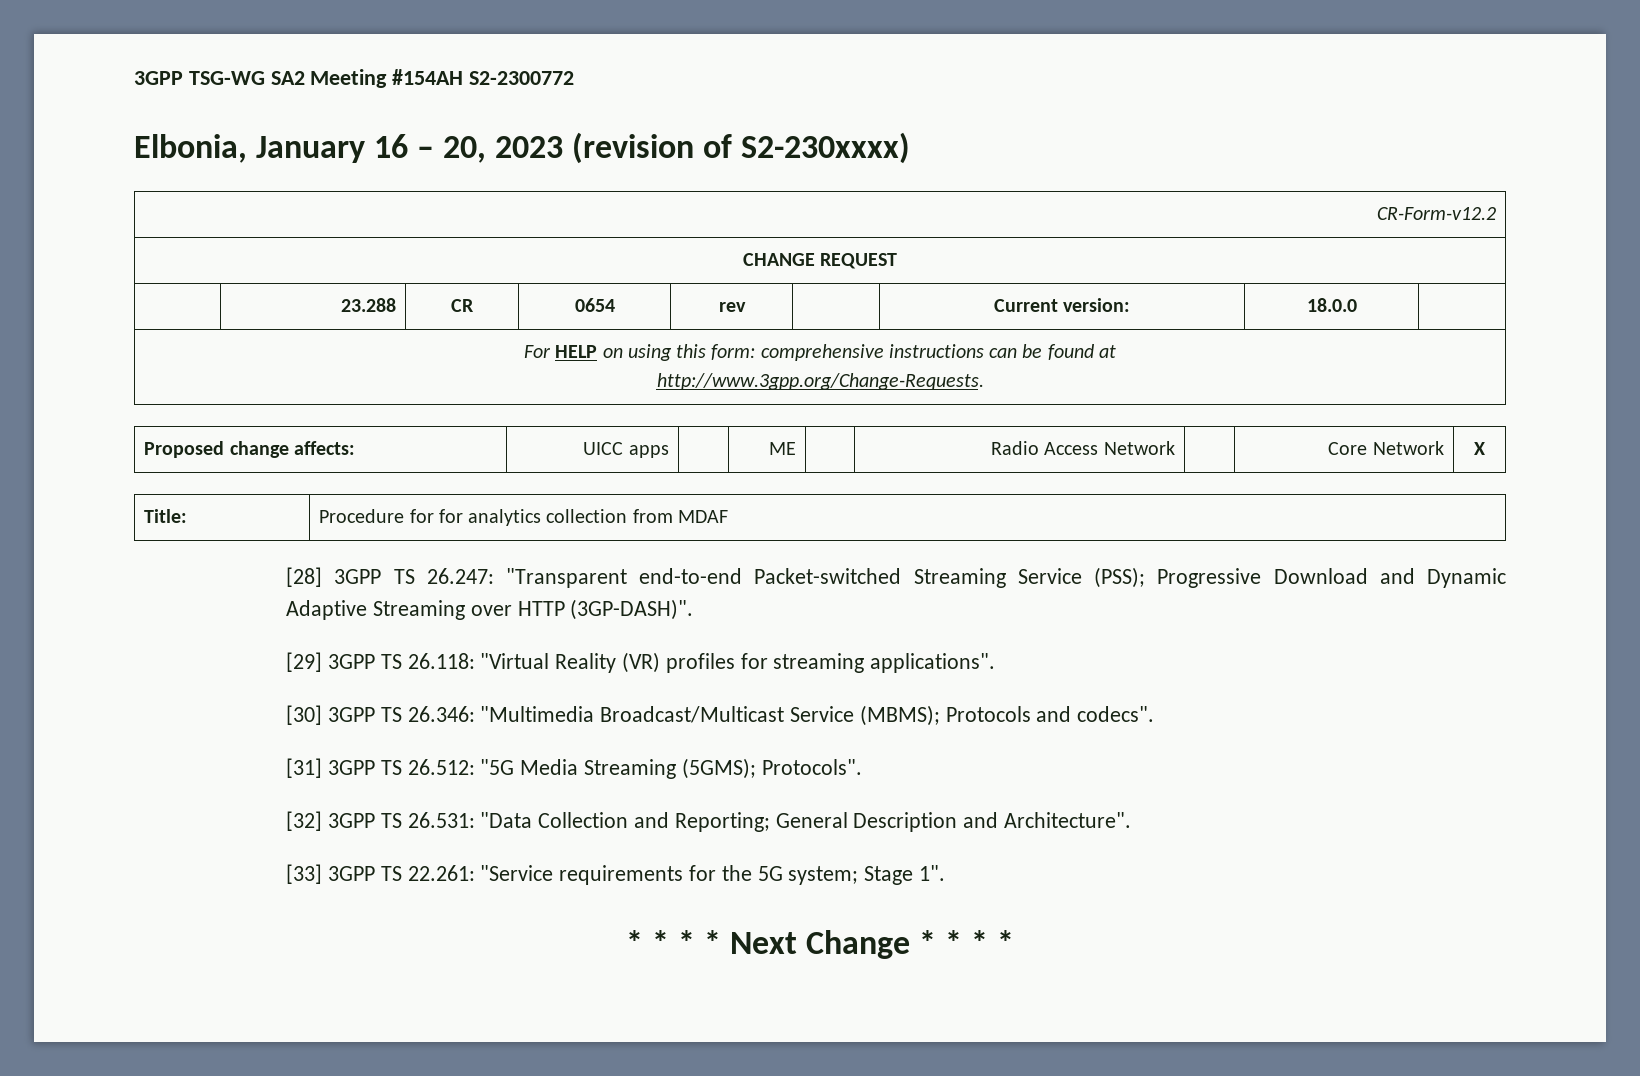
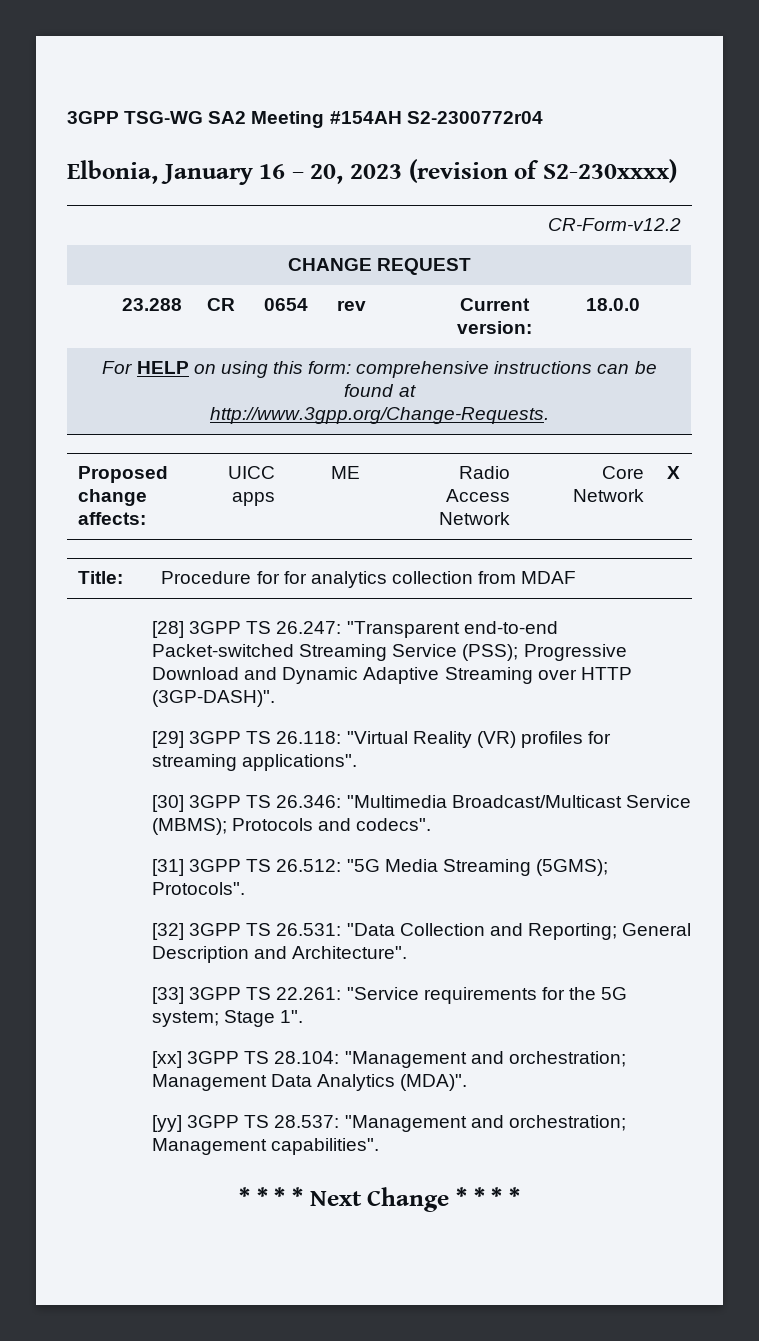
[469,71,575,85] S2-2300772 -> [406,111,543,124] S2-2300772r04
(946, 873) none -> [152,1051,626,1068] [152,1074,468,1091] [152,1115,626,1132] [152,1138,380,1155] // [xx] 3GPP TS 28.104: "Management and orchestration; Management Data Analytics (MDA)". // [yy] 3GPP TS 28.537: "Management and orchestration; Management capabilities".

